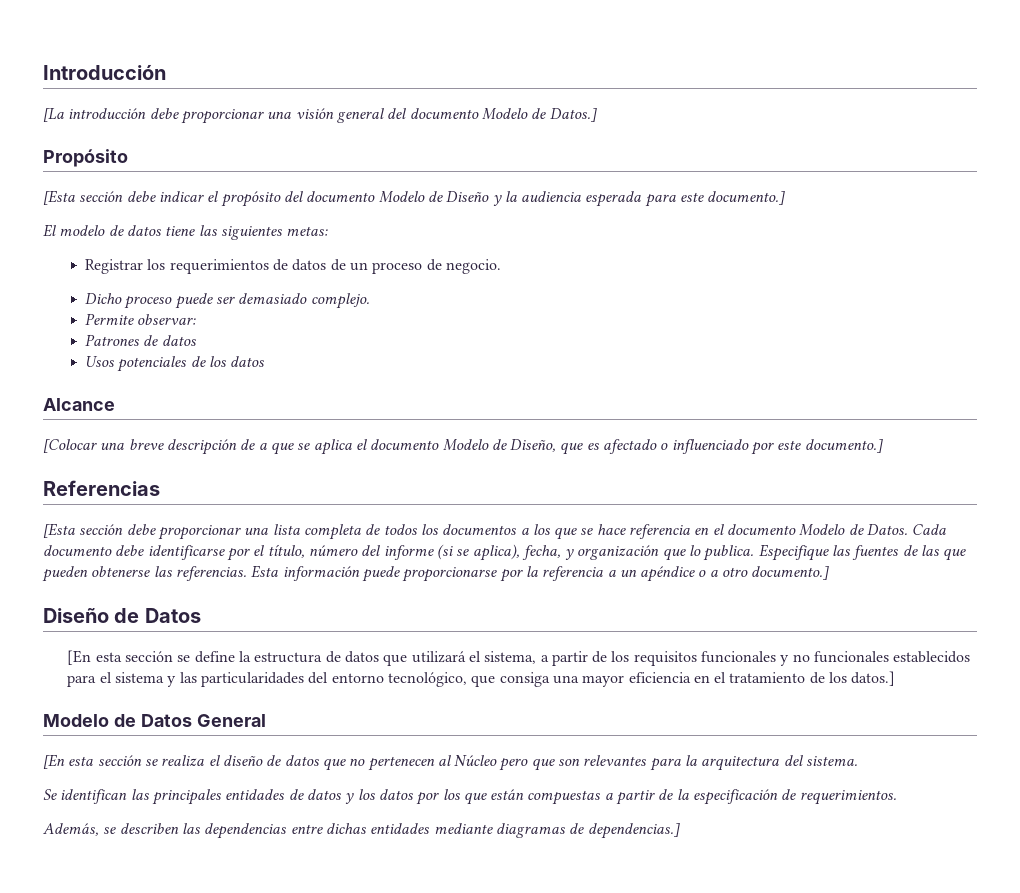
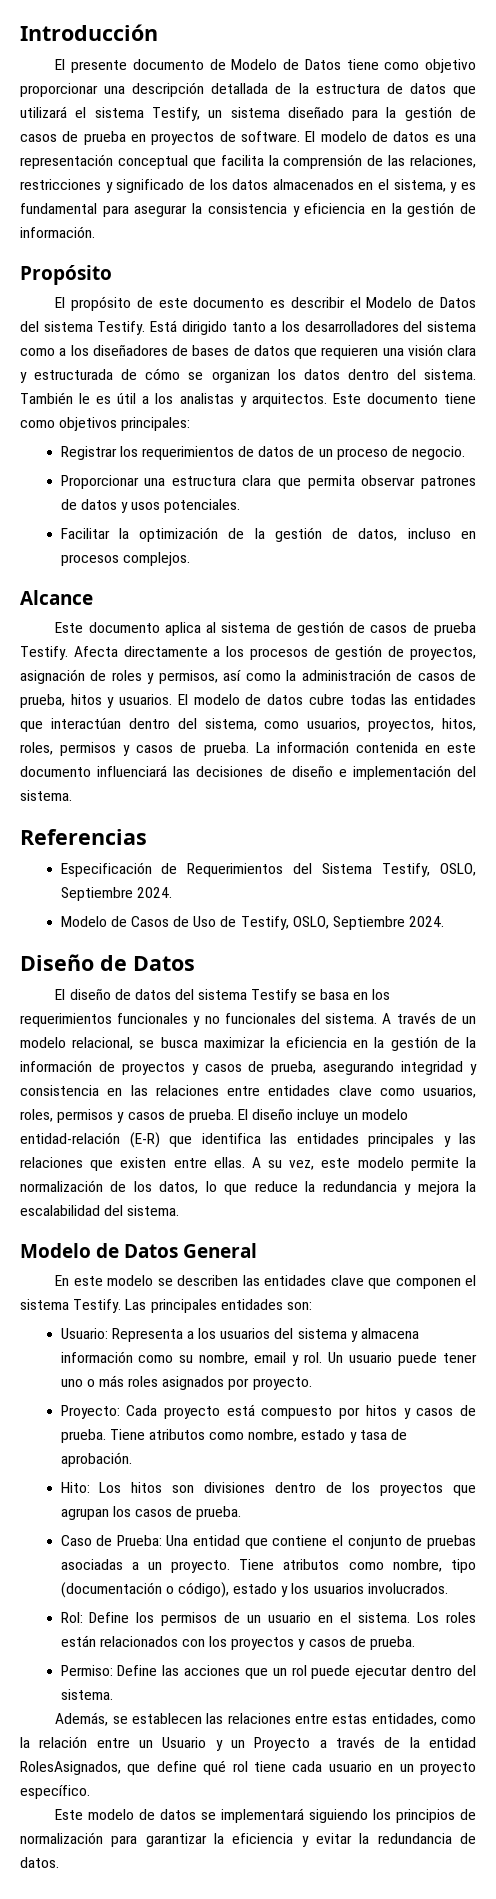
[43,108,597,124] [43,149,128,167] [43,190,786,207] [43,224,329,240] [La introducción debe proporcionar una visión general del documento Modelo de Datos.] // Propósito // [Esta sección debe indicar el propósito del documento Modelo de Diseño y la audiencia esperada para este documento.] // El modelo de datos tiene las siguientes metas: -> [55,59,476,73] [20,82,476,97] [20,106,477,121] [20,131,476,145] [20,154,476,169] [20,179,476,193] [20,202,476,217] [20,226,95,238] [20,265,112,285] [55,296,477,311] [20,320,476,335] [20,344,476,359] [20,368,477,383] [20,392,476,407] [20,417,191,431] El presente documento de Modelo de Datos tiene como objetivo proporcionar una descripción detallada de la estructura de datos que utilizará el sistema Testify, un sistema diseñado para la gestión de casos de prueba en proyectos de software. El modelo de datos es una representación conceptual que facilita la comprensión de las relaciones, restricciones y significado de los datos almacenados en el sistema, y es fundamental para asegurar la consistencia y eficiencia en la gestión de información. // Propósito // El propósito de este documento es describir el Modelo de Datos del sistema Testify. Está dirigido tanto a los desarrolladores del sistema como a los diseñadores de bases de datos que requieren una visión clara y estructurada de cómo se organizan los datos dentro del sistema. También le es útil a los analistas y arquitectos. Este documento tiene como objetivos principales:
[84,293,370,309] [84,313,197,325] [84,334,197,346] [84,356,266,372] [43,398,115,411] [43,439,883,455] [43,480,160,496] [43,523,947,540] [43,544,967,561] [42,565,830,582] [43,608,201,623] [67,650,971,666] [67,671,896,687] [43,714,266,727] [43,754,859,771] [43,789,897,805] [43,823,680,839] Dicho proceso puede ser demasiado complejo. // Permite observar: // Patrones de datos // Usos potenciales de los datos // Alcance // [Colocar una breve descripción de a que se aplica el documento Modelo de Diseño, que es afectado o influenciado por este documento.] // Referencias // [Esta sección debe proporcionar una lista completa de todos los documentos a los que se hace referencia en el documento Modelo de Datos. Cada documento debe identificarse por el título, número del informe (si se aplica), fecha, y organización que lo publica. Especifique las fuentes de las que pueden obtenerse las referencias. Esta información puede proporcionarse por la referencia a un apéndice o a otro documento.] // Diseño de Datos // [En esta sección se define la estructura de datos que utilizará el sistema, a partir de los requisitos funcionales y no funcionales establecidos para el sistema y las particularidades del entorno tecnológico, que consiga una mayor eficiencia en el tratamiento de los datos.] // Modelo de Datos General // [En esta sección se realiza el diseño de datos que no pertenecen al Núcleo pero que son relevantes para la arquitectura del sistema. // Se identifican las principales entidades de datos y los datos por los que están compuestas a partir de la especificación de requerimientos. // Además, se describen las dependencias entre dichas entidades mediante diagramas de dependencias.] -> [60,475,476,489] [60,499,241,513] [60,527,477,542] [60,552,190,566] [20,590,93,605] [55,621,477,636] [20,645,476,660] [20,669,476,684] [20,694,476,708] [20,718,476,732] [20,741,477,756] [20,765,476,780] [20,790,72,801] [20,829,147,845] [60,862,477,877] [60,887,172,901] [60,916,445,930] [20,954,195,971] [55,988,391,1003] [20,1012,476,1027] [20,1036,477,1051] [20,1060,478,1075] [20,1085,476,1098] [20,1108,408,1123] [20,1132,476,1148] [20,1157,477,1171] [20,1180,476,1195] [20,1205,180,1216] [20,1243,258,1258] [55,1275,476,1289] [20,1299,312,1313] [60,1328,419,1342] [60,1351,478,1366] [60,1375,312,1390] [60,1404,477,1419] [60,1429,407,1443] [60,1452,132,1467] [60,1482,476,1496] [60,1506,242,1520] [60,1535,476,1549] [60,1559,476,1573] [60,1582,448,1598] [60,1612,477,1626] [60,1635,415,1650] [60,1665,476,1679] [60,1689,113,1700] [55,1712,477,1726] [20,1736,476,1751] [20,1760,476,1775] [20,1785,90,1799] [55,1808,476,1823] [20,1832,476,1847] [20,1857,59,1868] Proporcionar una estructura clara que permita observar patrones de datos y usos potenciales. // Facilitar la optimización de la gestión de datos, incluso en procesos complejos. // Alcance // Este documento aplica al sistema de gestión de casos de prueba Testify. Afecta directamente a los procesos de gestión de proyectos, asignación de roles y permisos, así como la administración de casos de prueba, hitos y usuarios. El modelo de datos cubre todas las entidades que interactúan dentro del sistema, como usuarios, proyectos, hitos, roles, permisos y casos de prueba. La información contenida en este documento influenciará las decisiones de diseño e implementación del sistema. // Referencias // Especificación de Requerimientos del Sistema Testify, OSLO, Septiembre 2024. // Modelo de Casos de Uso de Testify, OSLO, Septiembre 2024. // Diseño de Datos // El diseño de datos del sistema Testify se basa en los requerimientos funcionales y no funcionales del sistema. A través de un modelo relacional, se busca maximizar la eficiencia en la gestión de la información de proyectos y casos de prueba, asegurando integridad y consistencia en las relaciones entre entidades clave como usuarios, roles, permisos y casos de prueba. El diseño incluye un modelo entidad-relación (E-R) que identifica las entidades principales y las relaciones que existen entre ellas. A su vez, este modelo permite la normalización de los datos, lo que reduce la redundancia y mejora la escalabilidad del sistema. // Modelo de Datos General // En este modelo se describen las entidades clave que componen el sistema Testify. Las principales entidades son: // Usuario: Representa a los usuarios del sistema y almacena información como su nombre, email y rol. Un usuario puede tener uno o más roles asignados por proyecto. // Proyecto: Cada proyecto está compuesto por hitos y casos de prueba. Tiene atributos como nombre, estado y tasa de aprobación. // Hito: Los hitos son divisiones dentro de los proyectos que agrupan los casos de prueba. // Caso de Prueba: Una entidad que contiene el conjunto de pruebas asociadas a un proyecto. Tiene atributos como nombre, tipo (documentación o código), estado y los usuarios involucrados. // Rol: Define los permisos de un usuario en el sistema. Los roles están relacionados con los proyectos y casos de prueba. // Permiso: Define las acciones que un rol puede ejecutar dentro del sistema. // Además, se establecen las relaciones entre estas entidades, como la relación entre un Usuario y un Proyecto a través de la entidad RolesAsignados, que define qué rol tiene cada usuario en un proyecto específico. // Este modelo de datos se implementará siguiendo los principios de normalización para garantizar la eficiencia y evitar la redundancia de datos.

